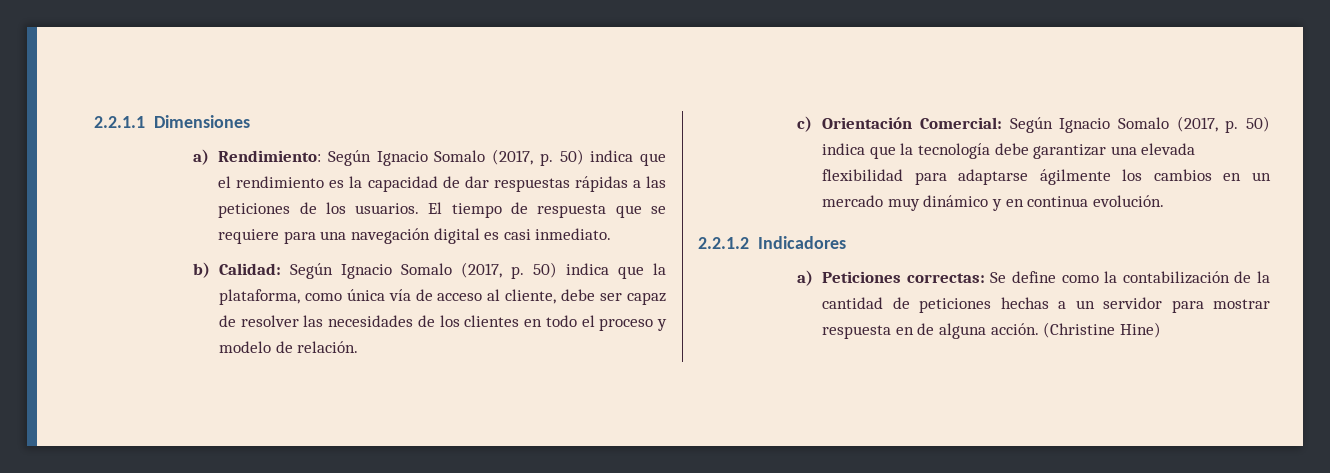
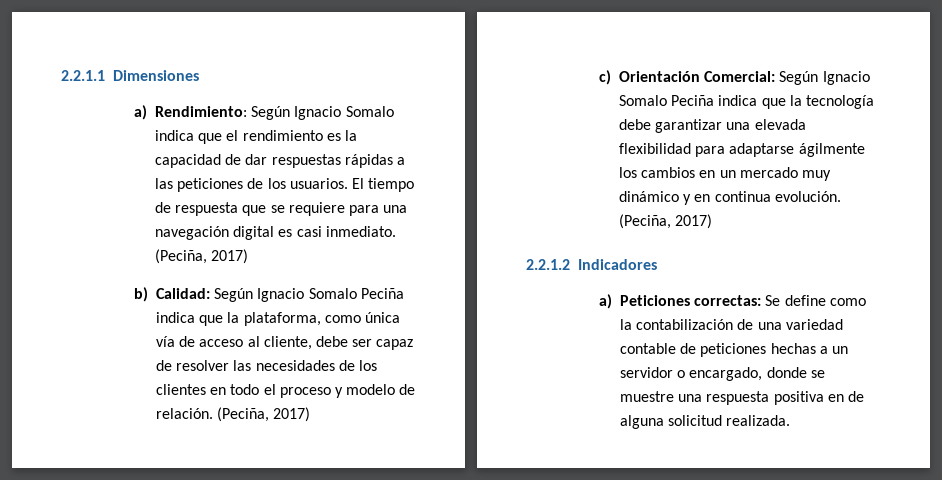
[492,149,584,166] (2017, p. 50) -> (394, 111) none
(612, 234) none -> [155,249,249,264] (Peciña, 2017)
[460,262,557,279] (2017, p. 50) -> [360,288,404,299] Peciña
(359, 347) none -> [217,407,311,422] (Peciña, 2017)
[1176,116,1270,133] (2017, p. 50) -> [671,95,715,106] Peciña
(1164, 201) none -> [619,214,713,229] (Peciña, 2017)
[1257,271,1270,283] [822,297,884,309] la cantidad -> [757,319,843,330] [620,343,677,354] una variedad contable
[1171,299,1270,313] [822,322,1161,339] para mostrar respuesta en de alguna acción. (Christine Hine) -> [677,367,825,381] [620,391,865,405] [620,415,791,429] o encargado, donde se muestre una respuesta positiva en de alguna solicitud realizada.

